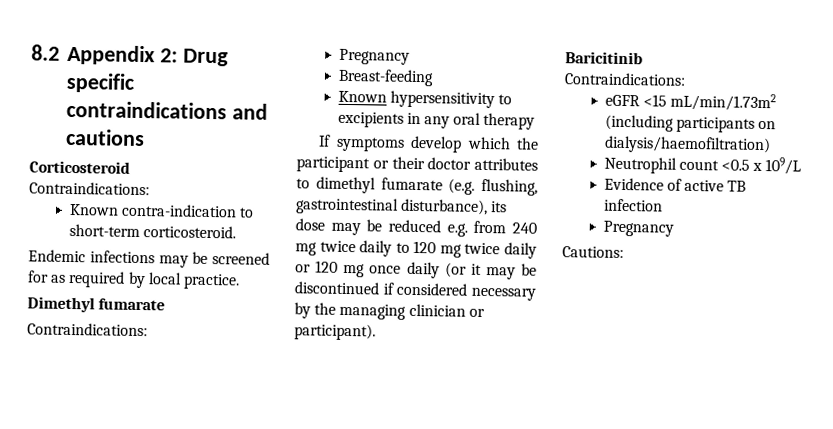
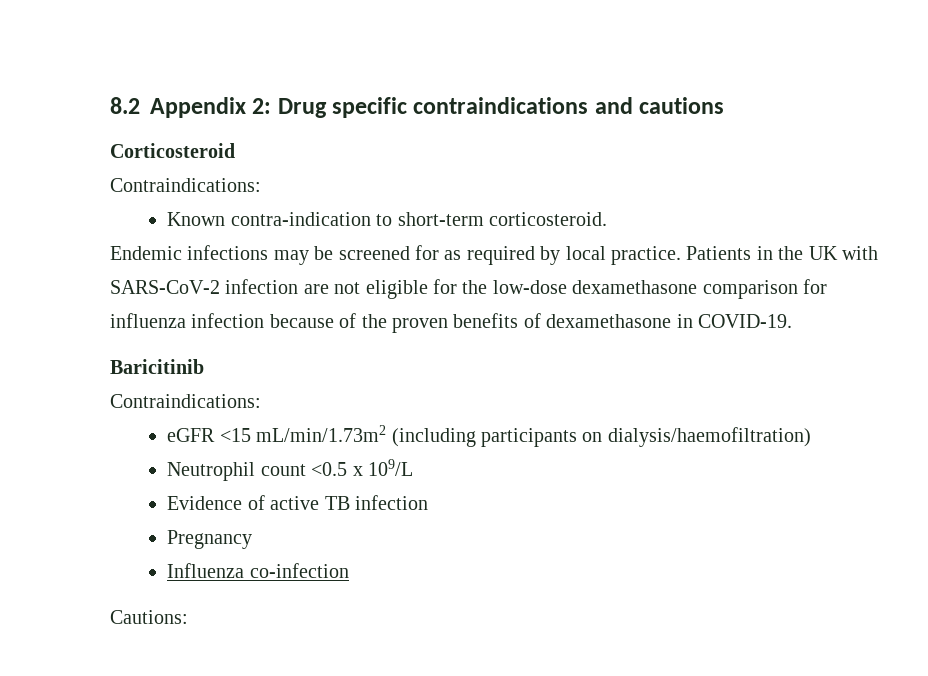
[27,296,166,313] [27,322,148,337] [338,48,410,65] [337,68,434,87] [337,90,512,109] [337,111,536,130] [318,134,539,153] [296,156,538,173] [296,176,538,196] [296,197,508,216] [295,218,537,237] [295,240,537,259] [295,260,537,280] [294,281,536,301] [294,302,485,320] [294,323,376,341] // Dimethyl fumarate // Contraindications: // Pregnancy // Breast-feeding // Known hypersensitivity to excipients in any oral therapy // If symptoms develop which the participant or their doctor attributes to dimethyl fumarate (e.g. flushing, gastrointestinal disturbance), its dose may be reduced e.g. from 240 mg twice daily to 120 mg twice daily or 120 mg once daily (or it may be discontinued if considered necessary by the managing clinician or participant). -> [686,246,878,260] [110,279,827,299] [110,313,792,333] Patients in the UK with SARS-CoV-2 infection are not eligible for the low-dose dexamethasone comparison for influenza infection because of the proven benefits of dexamethasone in COVID-19.
(674, 228) none -> [167,563,349,578] // Influenza co-infection

